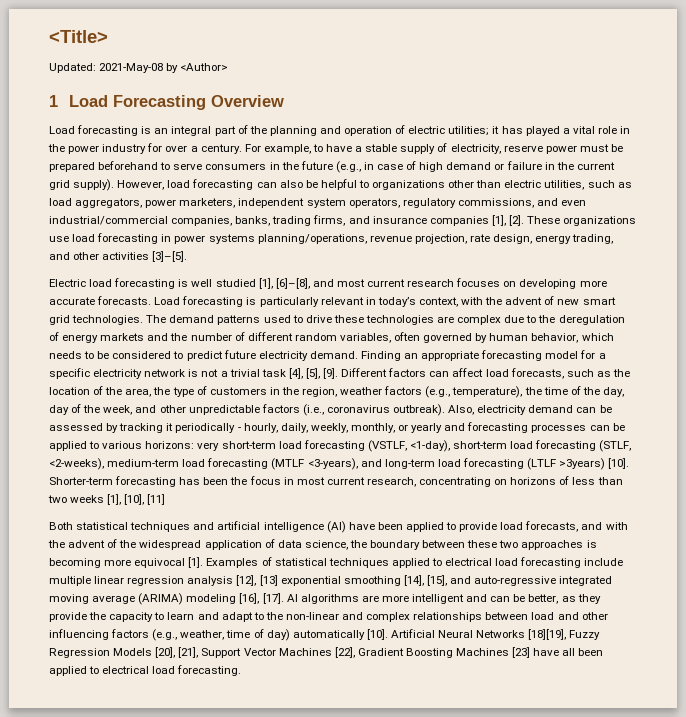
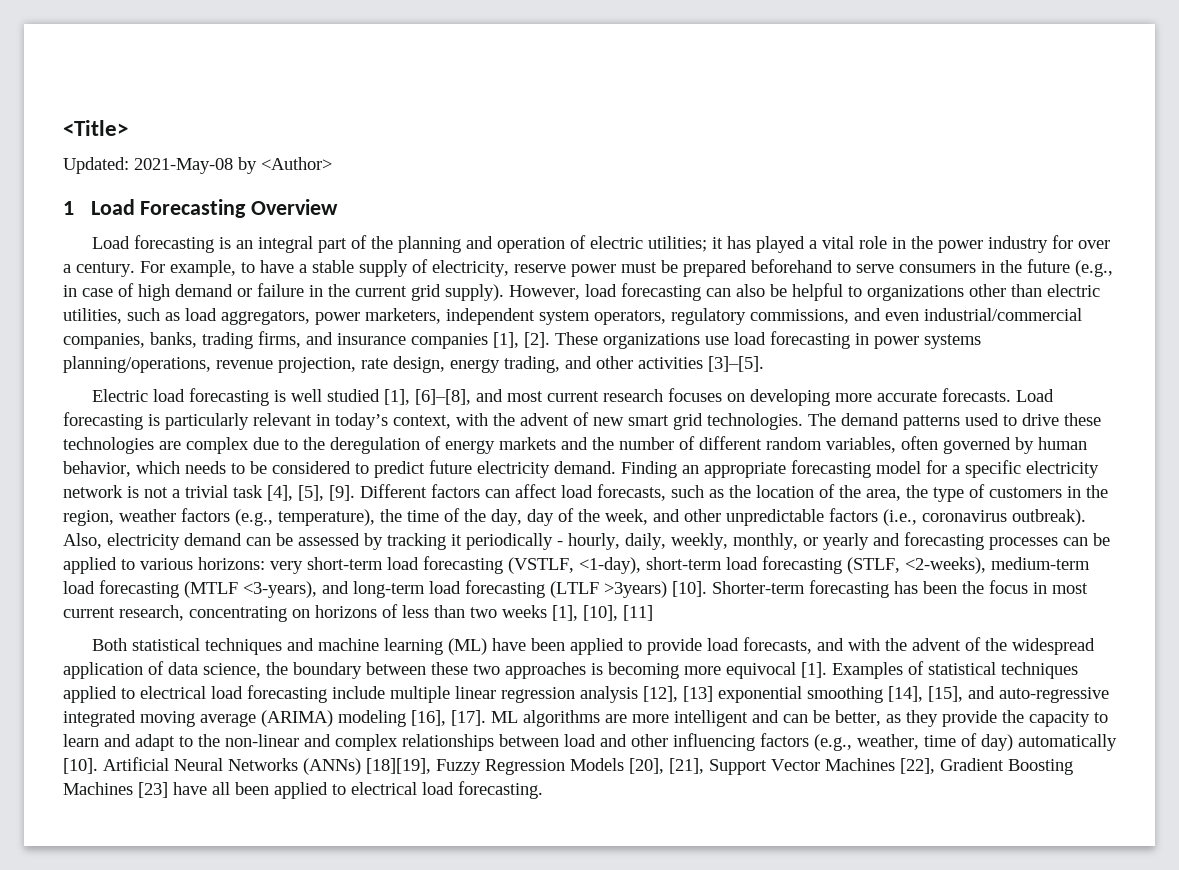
[217,521,346,533] artificial intelligence (AI) -> [318,638,488,655] machine learning (ML)
[286,594,298,602] AI -> [491,711,518,723] ML
(526, 634) none -> [303,758,361,775] (ANNs)

